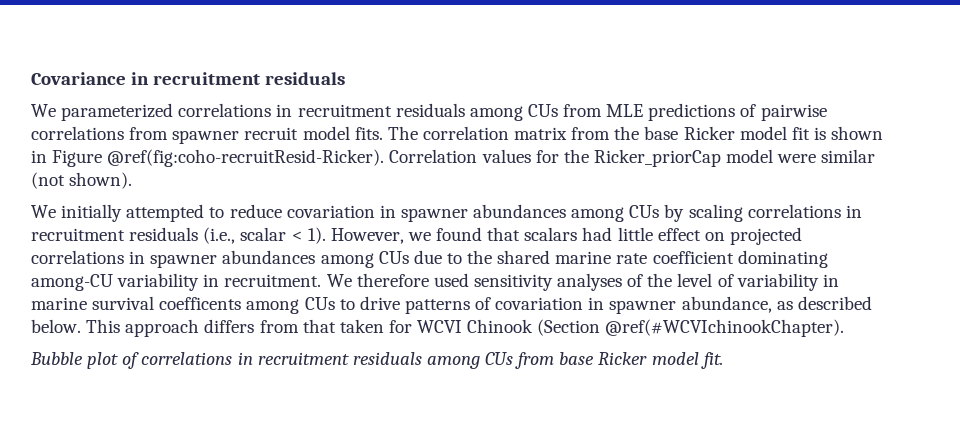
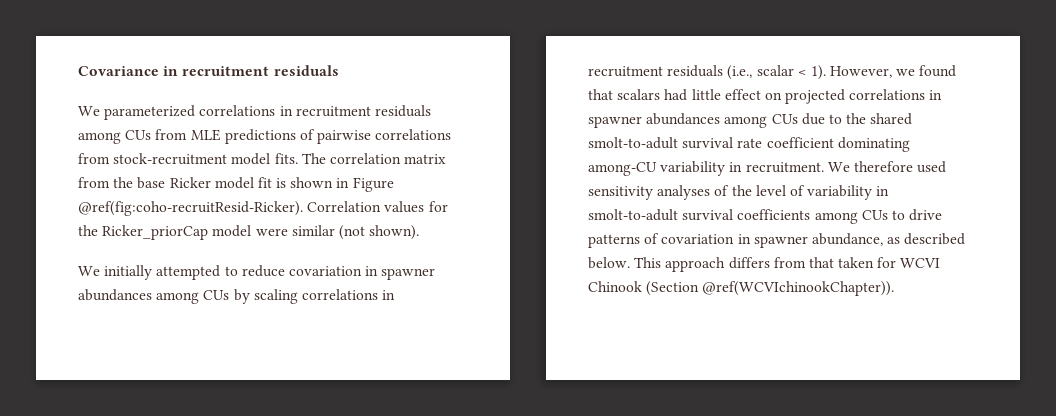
[172,127,299,144] spawner recruit -> [113,153,228,165] stock-recruitment
[555,251,612,264] marine -> [588,137,734,149] smolt-to-adult survival
[31,296,242,310] marine survival coefficents -> [588,209,811,221] smolt-to-adult survival coefficients
[605,319,845,337] [30,352,723,369] @ref(#WCVIchinookChapter). // Bubble plot of correlations in recruitment residuals among CUs from base Ricker model fit. -> [702,281,895,296] @ref(WCVIchinookChapter)).

